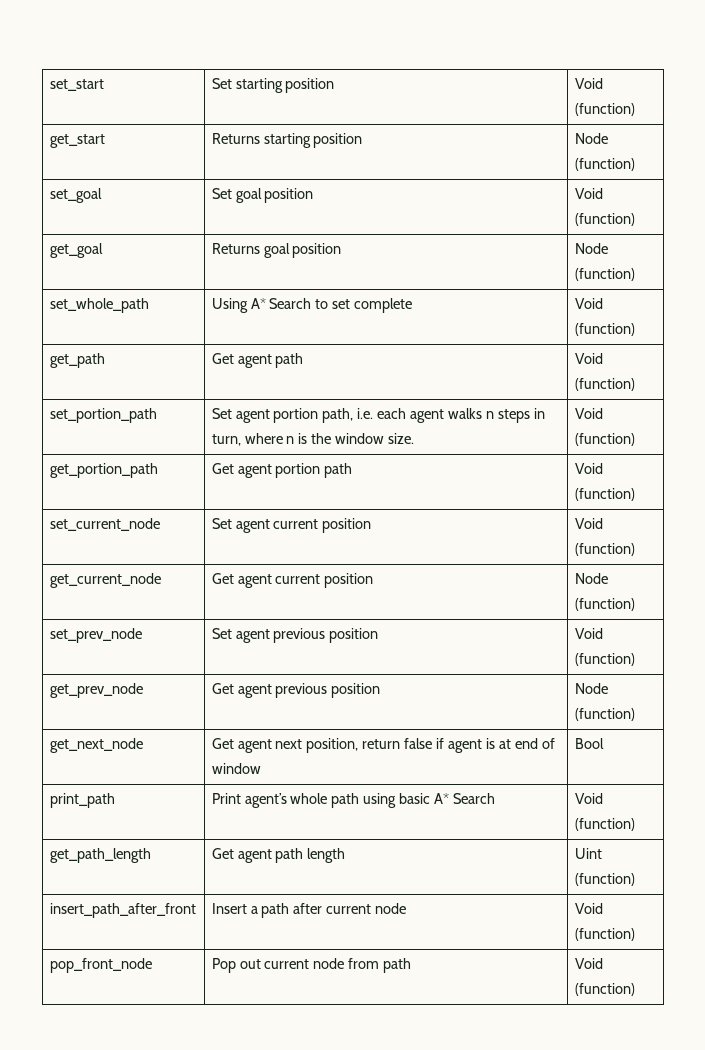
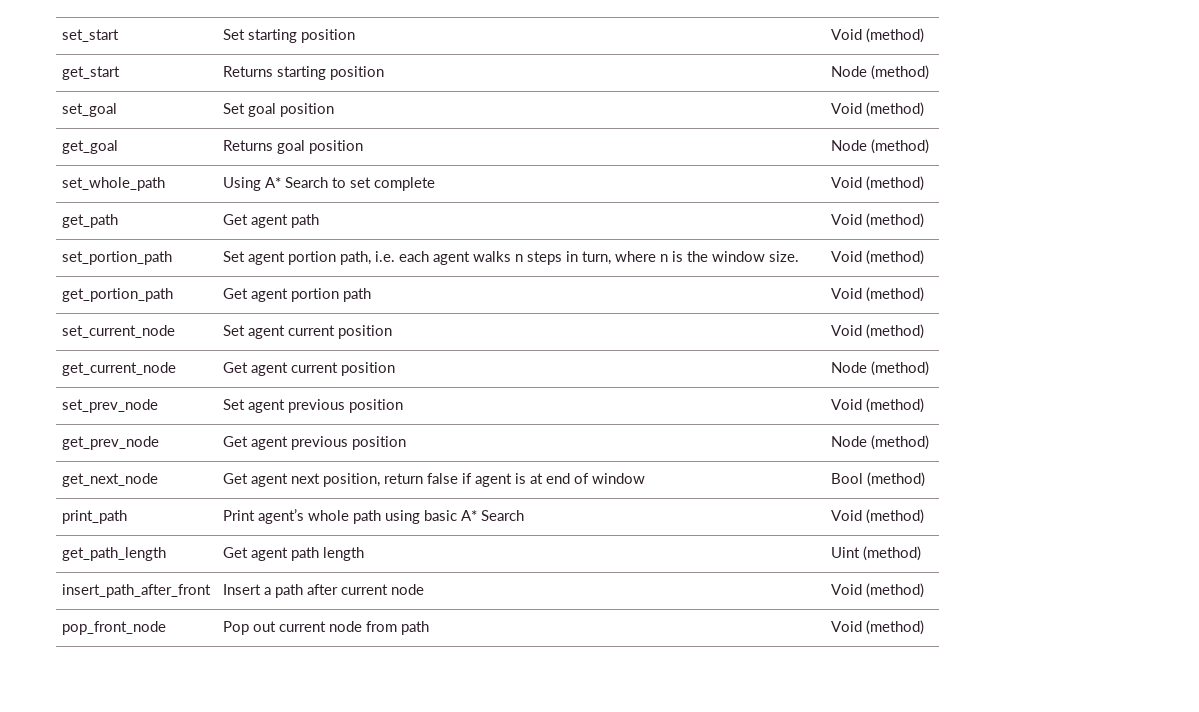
[574,103,635,116] (function) -> [866,28,925,43] (method)
[574,158,635,171] (function) -> [871,65,930,80] (method)
[574,213,635,226] (function) -> [866,102,925,117] (method)
[574,268,635,281] (function) -> [871,139,930,154] (method)
[574,323,635,336] (function) -> [866,176,925,191] (method)
[574,378,635,391] (function) -> [866,213,925,228] (method)
[574,433,635,446] (function) -> [866,250,925,265] (method)
[574,488,635,501] (function) -> [866,287,925,302] (method)
[574,543,635,556] (function) -> [866,324,925,339] (method)
[574,598,635,611] (function) -> [871,361,930,376] (method)
[574,653,635,666] (function) -> [866,398,925,413] (method)
[574,708,635,721] (function) -> [871,435,930,450] (method)
(604, 743) none -> [867,472,926,487] (method)
[574,818,635,831] (function) -> [866,509,925,524] (method)
[574,873,635,886] (function) -> [863,546,922,561] (method)
[574,928,635,941] (function) -> [866,583,925,598] (method)
[574,983,635,996] (function) -> [866,620,925,635] (method)

